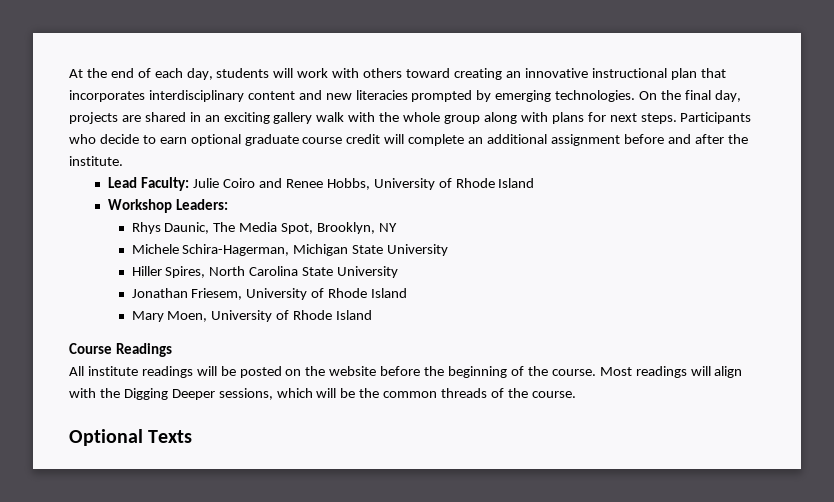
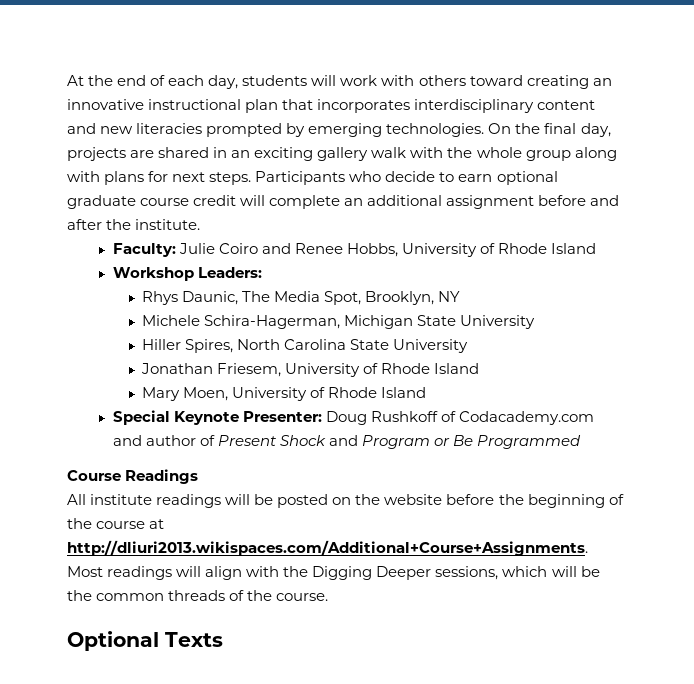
[108,177,138,188] Lead -> (201, 224) none
(373, 315) none -> [112,410,595,425] [112,435,582,449] // Special Keynote Presenter: Doug Rushkoff of Codacademy.com and author of Present Shock and Program or Be Programmed
[551,369,596,376] course. -> [96,519,165,529] [67,540,588,556] course at http://dliuri2013.wikispaces.com/Additional+Course+Assignments.

